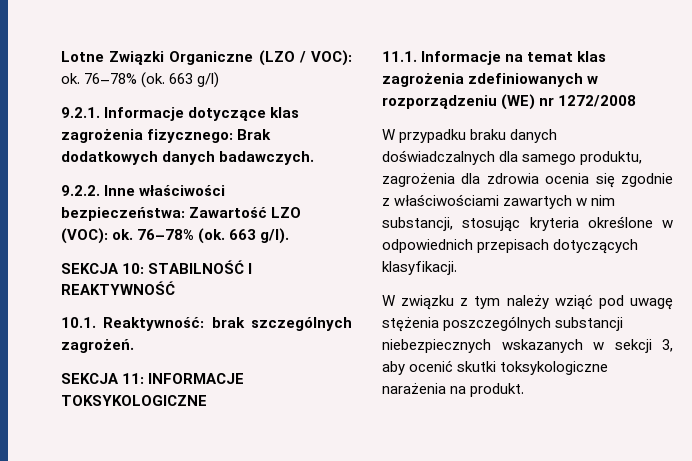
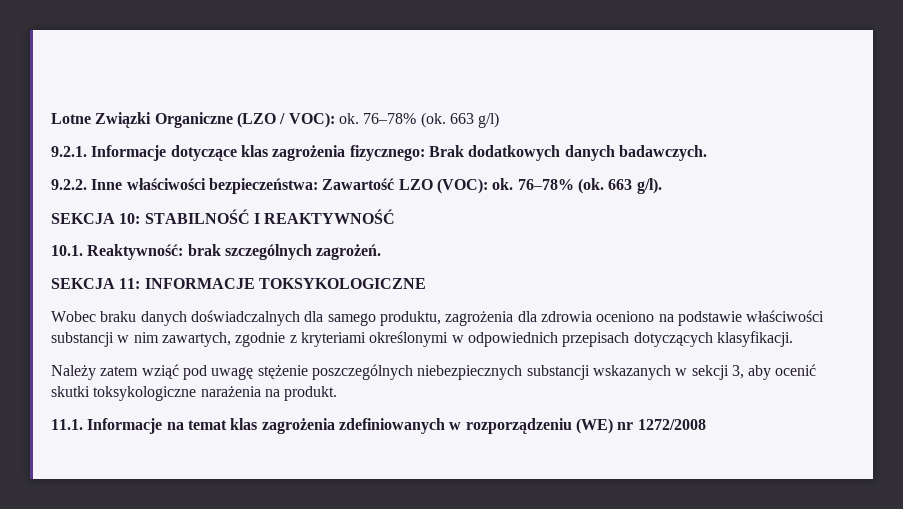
(207, 400) none -> [51,310,825,326] [51,331,793,347] [51,364,817,380] [51,386,338,401] // Wobec braku danych doświadczalnych dla samego produktu, zagrożenia dla zdrowia oceniono na podstawie właściwości substancji w nim zawartych, zgodnie z kryteriami określonymi w odpowiednich przepisach dotyczących klasyfikacji. // Należy zatem wziąć pod uwagę stężenie poszczególnych niebezpiecznych substancji wskazanych w sekcji 3, aby ocenić skutki toksykologiczne narażenia na produkt.
[382,129,558,143] [382,150,643,165] [382,173,673,188] [382,194,616,209] [382,216,673,232] [382,239,639,254] [382,261,457,275] [382,294,673,310] [382,316,624,332] [382,339,673,353] [382,360,609,375] [382,383,525,397] // W przypadku braku danych doświadczalnych dla samego produktu, zagrożenia dla zdrowia ocenia się zgodnie z właściwościami zawartych w nim substancji, stosując kryteria określone w odpowiednich przepisach dotyczących klasyfikacji. // W związku z tym należy wziąć pod uwagę stężenia poszczególnych substancji niebezpiecznych wskazanych w sekcji 3, aby ocenić skutki toksykologiczne narażenia na produkt. -> (706, 424) none

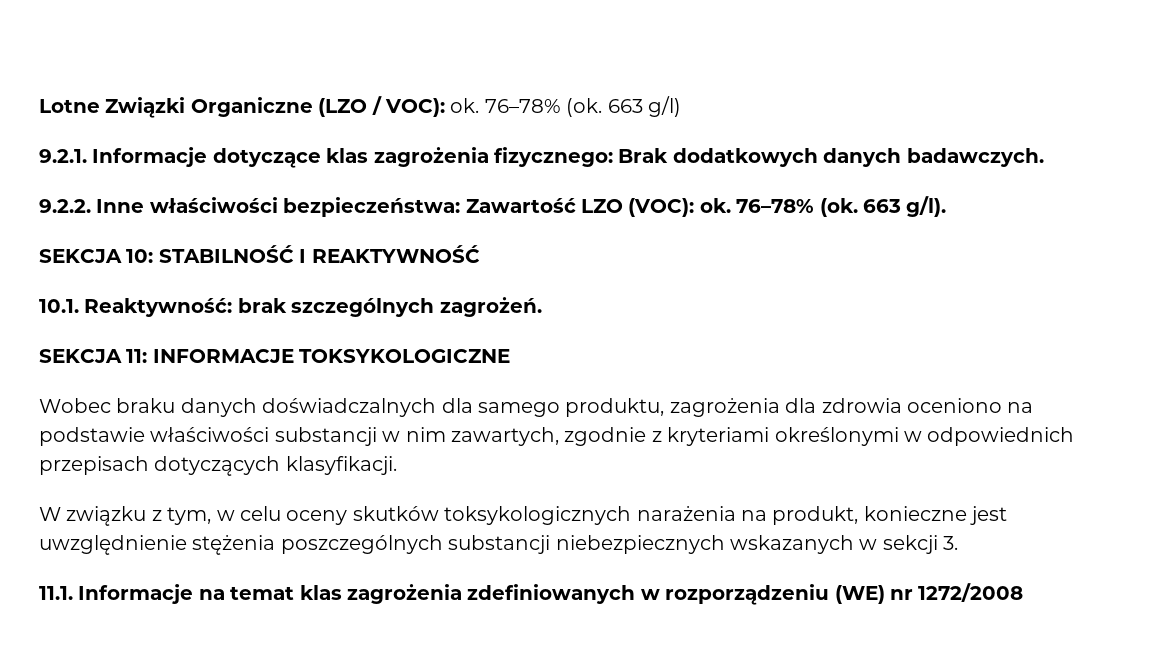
[51,364,817,380] [51,386,338,401] Należy zatem wziąć pod uwagę stężenie poszczególnych niebezpiecznych substancji wskazanych w sekcji 3, aby ocenić skutki toksykologiczne narażenia na produkt. -> [39,506,1008,526] [39,535,959,555] W związku z tym, w celu oceny skutków toksykologicznych narażenia na produkt, konieczne jest uwzględnienie stężenia poszczególnych substancji niebezpiecznych wskazanych w sekcji 3.

